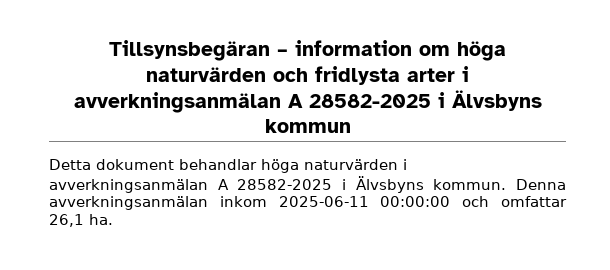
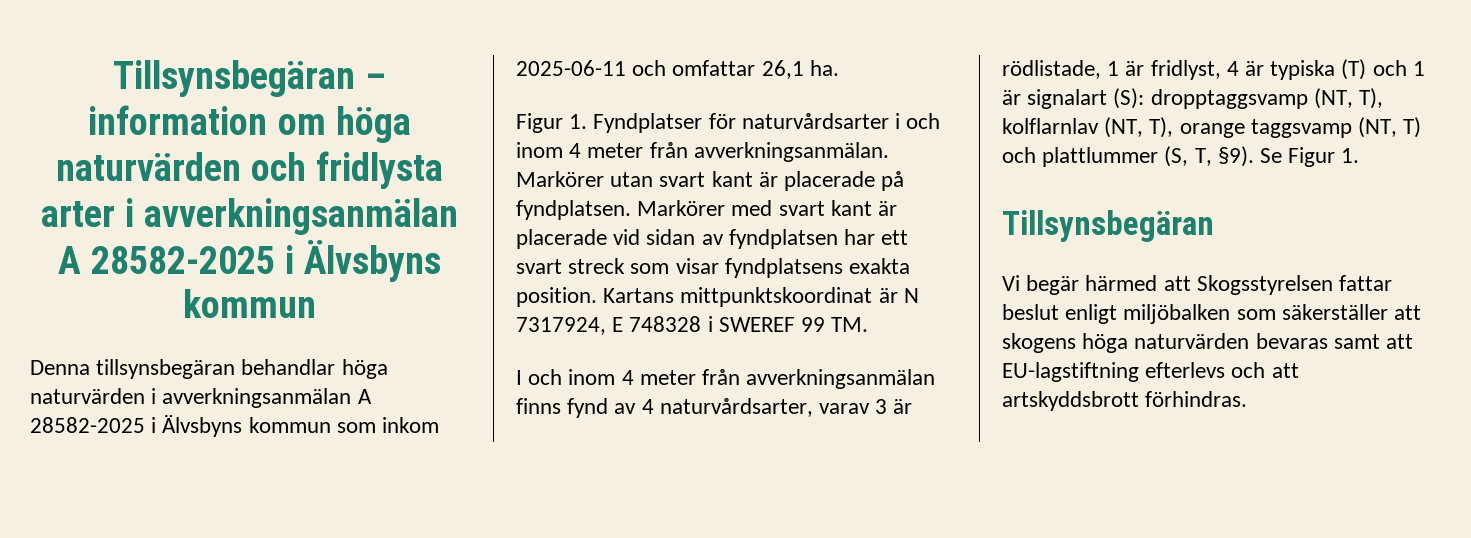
[49,159,174,170] Detta dokument -> [30,359,236,379] Denna tillsynsbegäran
[433,179,566,190] [49,196,208,210] kommun. Denna avverkningsanmälan -> [248,417,376,433] kommun som
[380,196,451,207] 00:00:00 -> (626, 68) none
(113, 219) none -> [516,113,941,133] [516,142,889,162] [516,171,905,191] [516,200,898,220] [516,229,909,249] [516,258,911,278] [516,287,919,307] [516,316,869,335] [516,369,936,389] [516,398,913,418] [1002,59,1425,80] [1002,88,1384,109] [1002,117,1422,138] [1002,146,1360,167] [1002,210,1214,242] [1002,275,1393,295] [1002,304,1422,324] [1002,333,1414,353] [1002,362,1299,382] [1002,391,1248,411] // Figur 1. Fyndplatser för naturvårdsarter i och inom 4 meter från avverkningsanmälan. Markörer utan svart kant är placerade på fyndplatsen. Markörer med svart kant är placerade vid sidan av fyndplatsen har ett svart streck som visar fyndplatsens exakta position. Kartans mittpunktskoordinat är N 7317924, E 748328 i SWEREF 99 TM. // I och inom 4 meter från avverkningsanmälan finns fynd av 4 naturvårdsarter, varav 3 är rödlistade, 1 är fridlyst, 4 är typiska (T) och 1 är signalart (S): dropptaggsvamp (NT, T), kolflarnlav (NT, T), orange taggsvamp (NT, T) och plattlummer (S, T, §9). Se Figur 1. // Tillsynsbegäran // Vi begär härmed att Skogsstyrelsen fattar beslut enligt miljöbalken som säkerställer att skogens höga naturvärden bevaras samt att EU-lagstiftning efterlevs och att artskyddsbrott förhindras.

